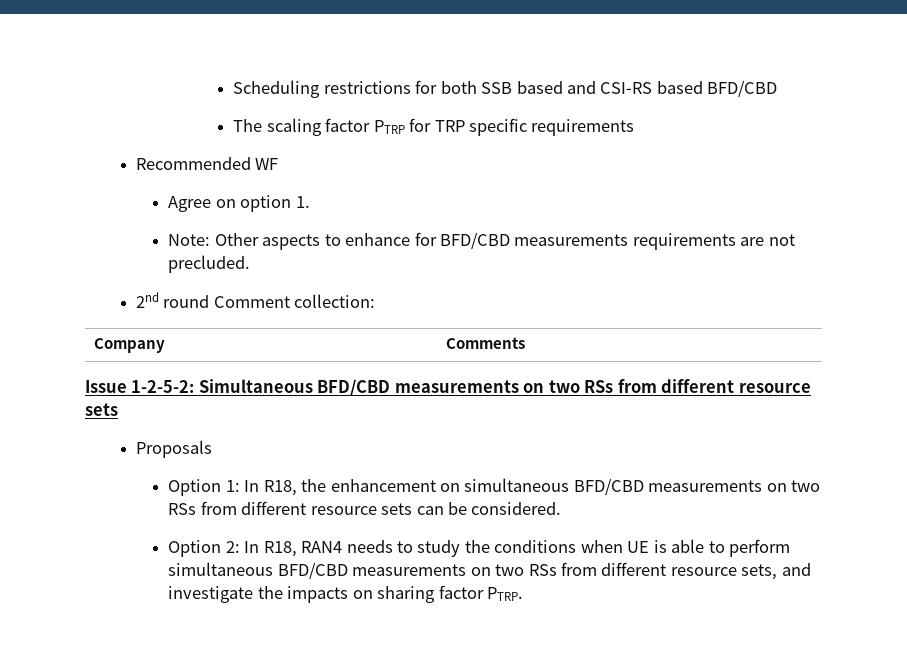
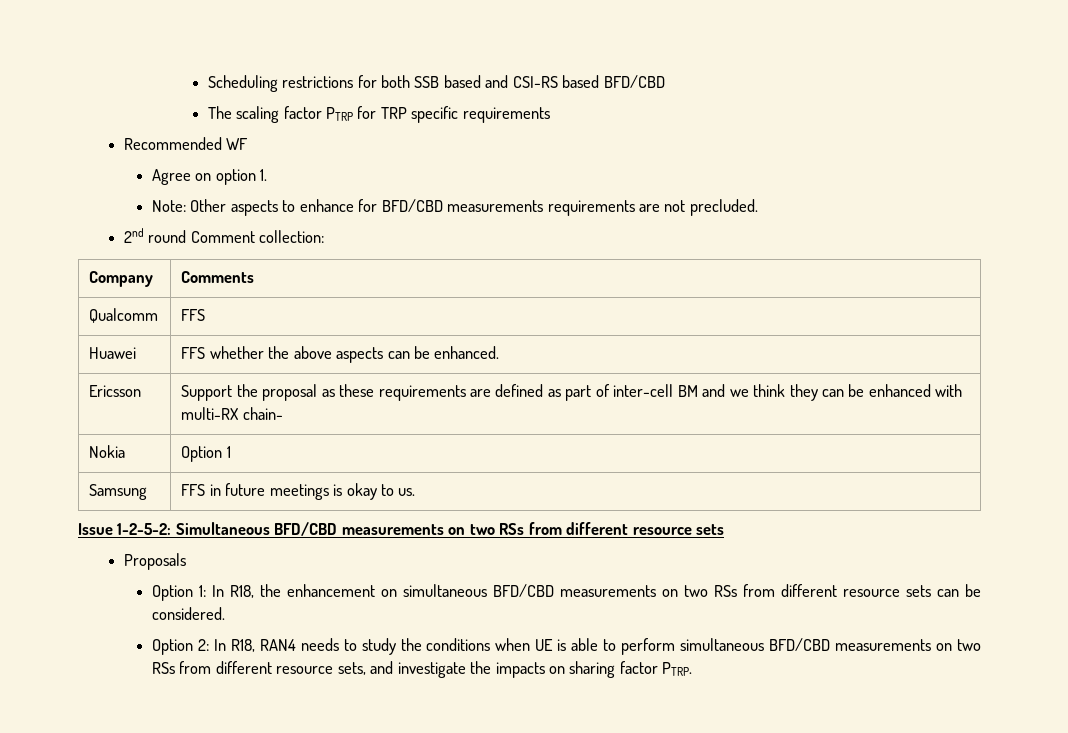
(525, 343) none -> [89,308,159,323] [181,309,206,321] [89,347,137,359] [181,346,500,363] [89,385,142,397] [181,384,963,401] [181,407,283,420] [89,445,126,458] [181,446,231,462] [89,484,148,500] [181,483,416,500] // Qualcomm | FFS // Huawei | FFS whether the above aspects can be enhanced. // Ericsson | Support the proposal as these requirements are defined as part of inter-cell BM and we think they can be enhanced with multi-RX chain- // Nokia | Option 1 // Samsung | FFS in future meetings is okay to us.

